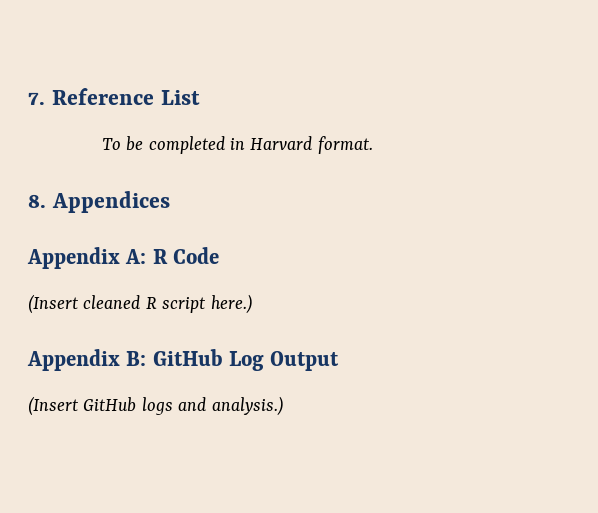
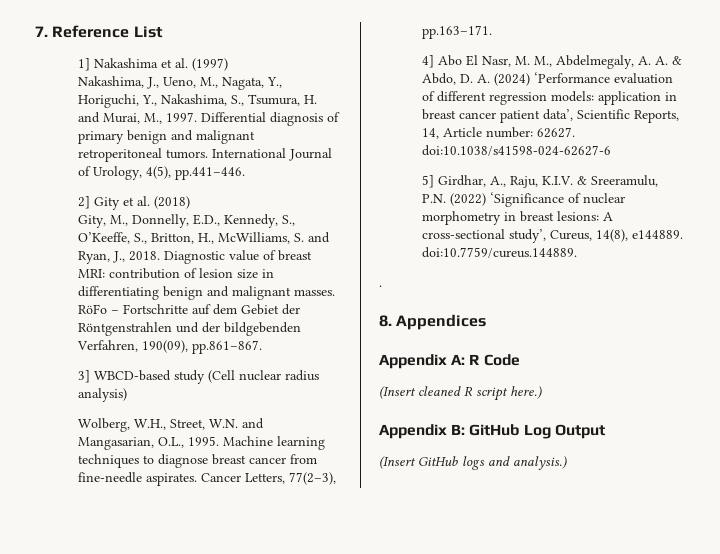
[101,136,373,154] To be completed in Harvard format. -> [78,58,229,71] [78,76,283,90] [78,94,318,108] [78,112,341,126] [78,130,256,144] [78,148,333,162] [78,166,246,180] [78,196,191,210] [78,214,296,228] [78,232,331,244] [78,250,313,264] [78,268,275,279] [78,286,336,300] [78,304,301,315] [78,322,302,336] [77,340,263,354] [78,370,320,384] [78,388,128,402] [78,418,265,432] [78,436,326,450] [78,454,318,468] [78,472,337,486] [422,25,493,39] [422,55,683,69] [422,72,674,86] [422,91,678,105] [422,109,680,123] [422,127,576,139] [422,145,612,156] [422,175,659,188] [422,192,626,207] [422,211,614,225] [422,229,684,243] [422,247,578,258] [379,285,382,287] 1] Nakashima et al. (1997) // Nakashima, J., Ueno, M., Nagata, Y., Horiguchi, Y., Nakashima, S., Tsumura, H. and Murai, M., 1997. Differential diagnosis of primary benign and malignant retroperitoneal tumors. International Journal of Urology, 4(5), pp.441–446. // 2] Gity et al. (2018) // Gity, M., Donnelly, E.D., Kennedy, S., O’Keeffe, S., Britton, H., McWilliams, S. and Ryan, J., 2018. Diagnostic value of breast MRI: contribution of lesion size in differentiating benign and malignant masses. RöFo – Fortschritte auf dem Gebiet der Röntgenstrahlen und der bildgebenden Verfahren, 190(09), pp.861–867. // 3] WBCD-based study (Cell nuclear radius analysis) // Wolberg, W.H., Street, W.N. and Mangasarian, O.L., 1995. Machine learning techniques to diagnose breast cancer from fine-needle aspirates. Cancer Letters, 77(2–3), pp.163–171. // 4] Abo El Nasr, M. M., Abdelmegaly, A. A. & Abdo, D. A. (2024) ‘Performance evaluation of different regression models: application in breast cancer patient data’, Scientific Reports, 14, Article number: 62627. doi:10.1038/s41598-024-62627-6 // 5] Girdhar, A., Raju, K.I.V. & Sreeramulu, P.N. (2022) ‘Significance of nuclear morphometry in breast lesions: A cross-sectional study’, Cureus, 14(8), e144889. doi:10.7759/cureus.144889. // .

